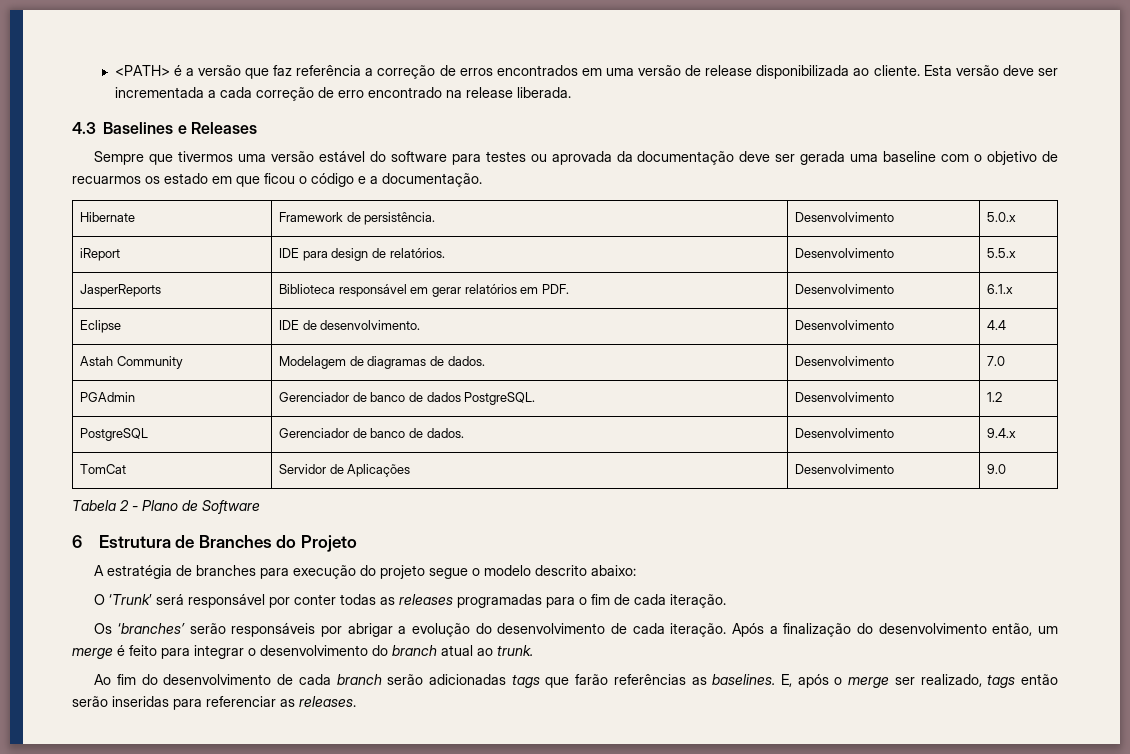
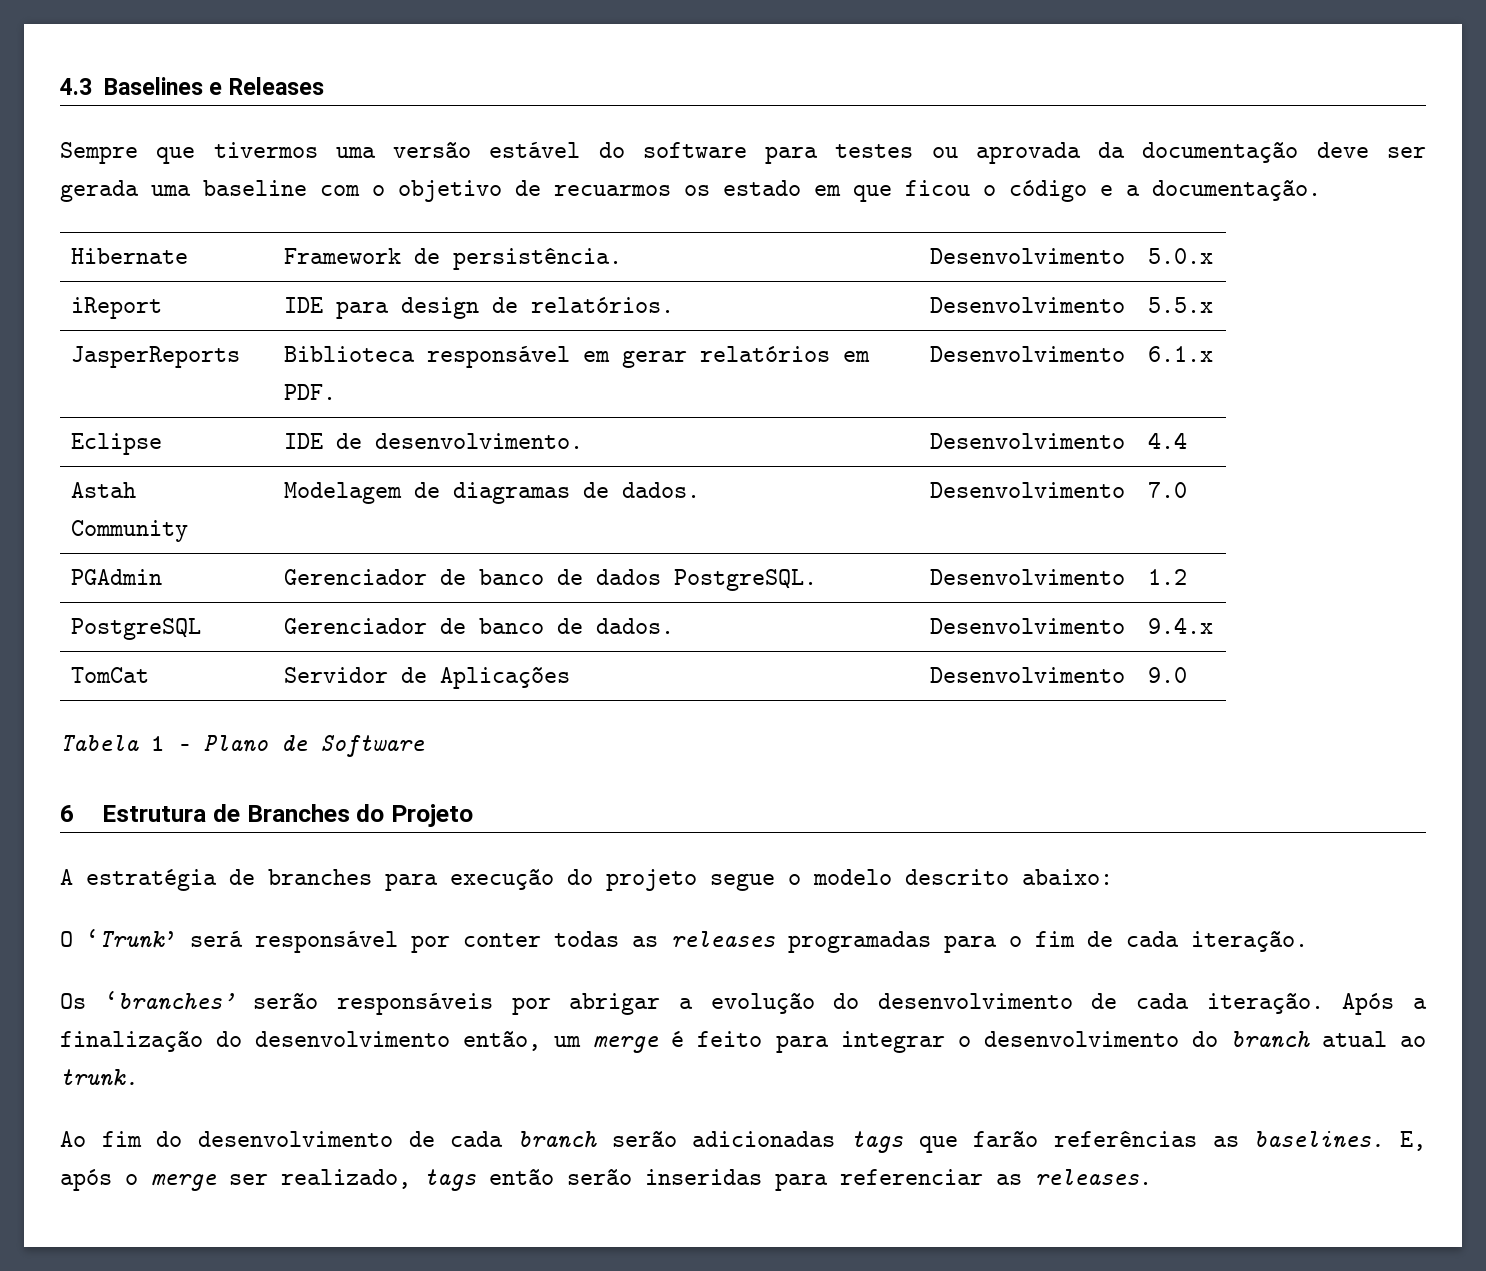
[114,65,1059,79] [114,87,571,101] <PATH> é a versão que faz referência a correção de erros encontrados em uma versão de release disponibilizada ao cliente. Esta versão deve ser incrementada a cada correção de erro encontrado na release liberada. // -> (60, 86) none
[119,500,129,511] 2 -> [151,736,164,751] 1

